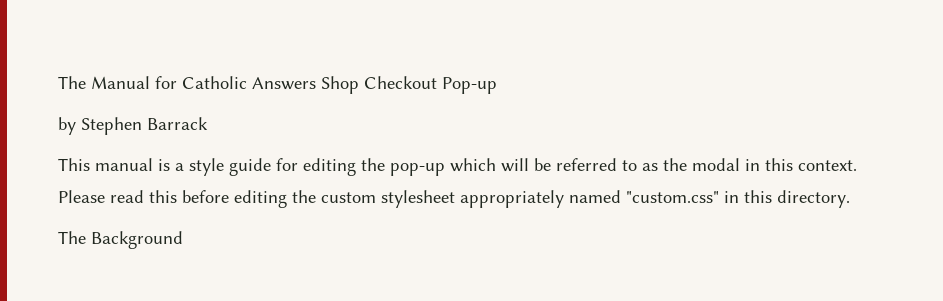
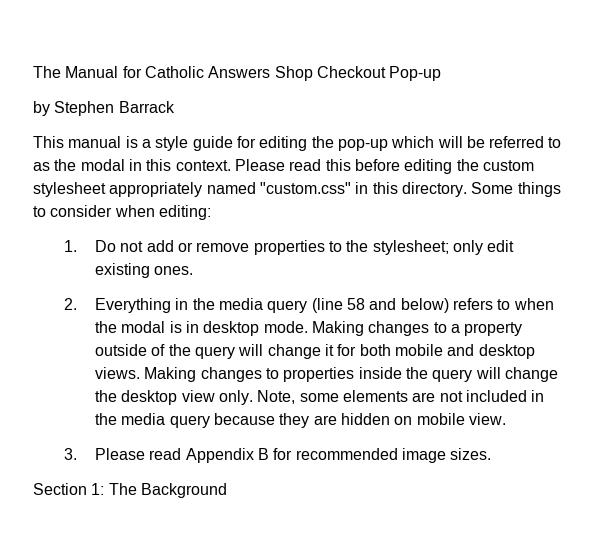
(850, 199) // -> [471,182,561,197] [33,205,211,220] [64,240,515,255] [95,263,194,278] [64,298,554,313] [95,321,523,336] [95,344,535,359] [95,367,558,382] [95,390,545,405] [95,413,506,428] [64,448,492,463] [33,483,105,495] Some things to consider when editing: // 1. Do not add or remove properties to the stylesheet; only edit existing ones. // 2. Everything in the media query (line 58 and below) refers to when the modal is in desktop mode. Making changes to a property outside of the query will change it for both mobile and desktop views. Making changes to properties inside the query will change the desktop view only. Note, some elements are not included in the media query because they are hidden on mobile view. // 3. Please read Appendix B for recommended image sizes. // Section 1:

